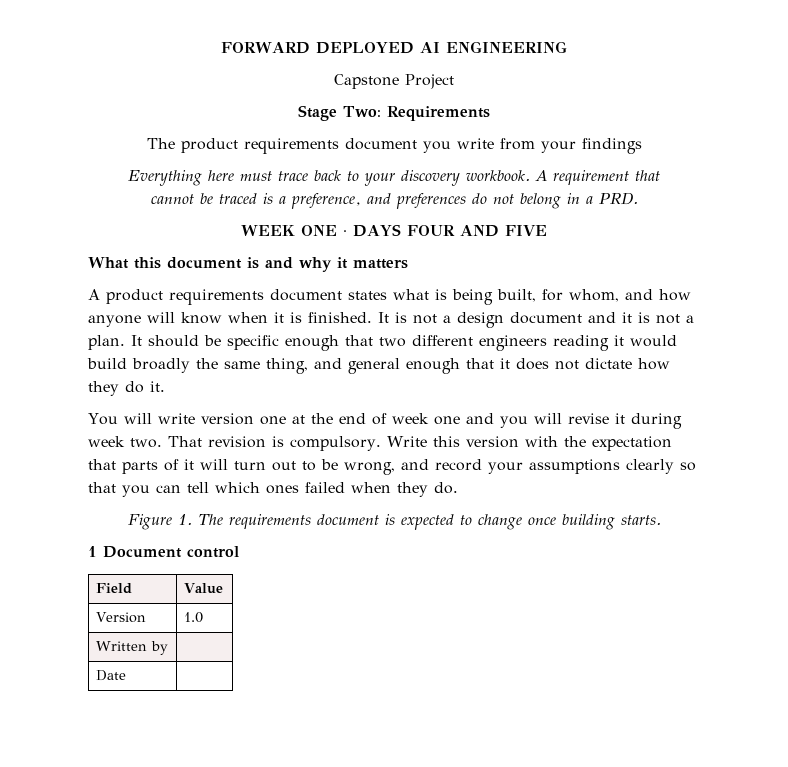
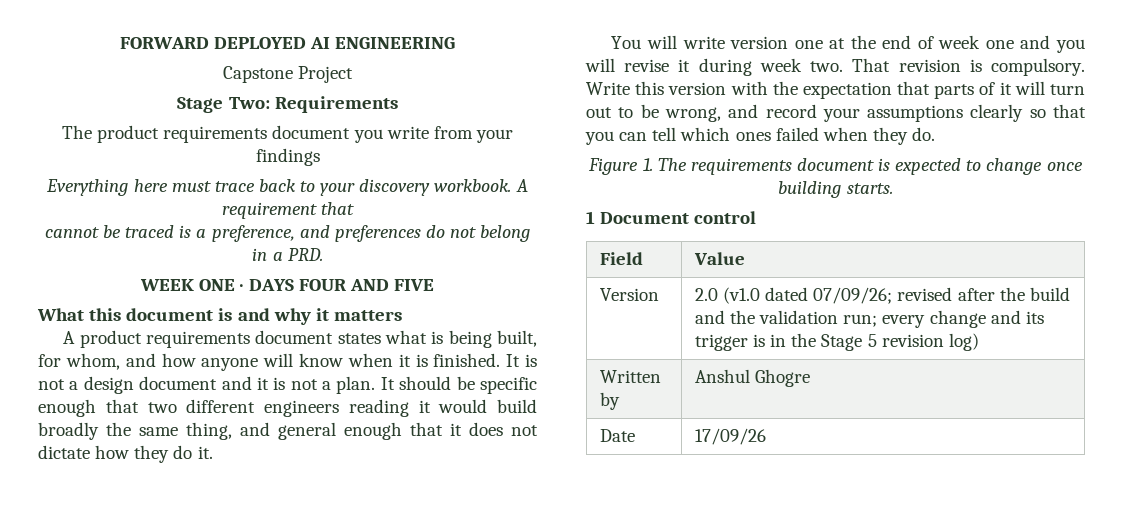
[183,612,203,623] 1.0 -> [694,287,1070,304] [694,310,1044,328] [694,333,979,351] 2.0 (v1.0 dated 07/09/26; revised after the build and the validation run; every change and its trigger is in the Stage 5 revision log)
(168, 648) none -> [694,369,811,387] Anshul Ghogre
(126, 675) none -> [694,428,766,445] 17/09/26

